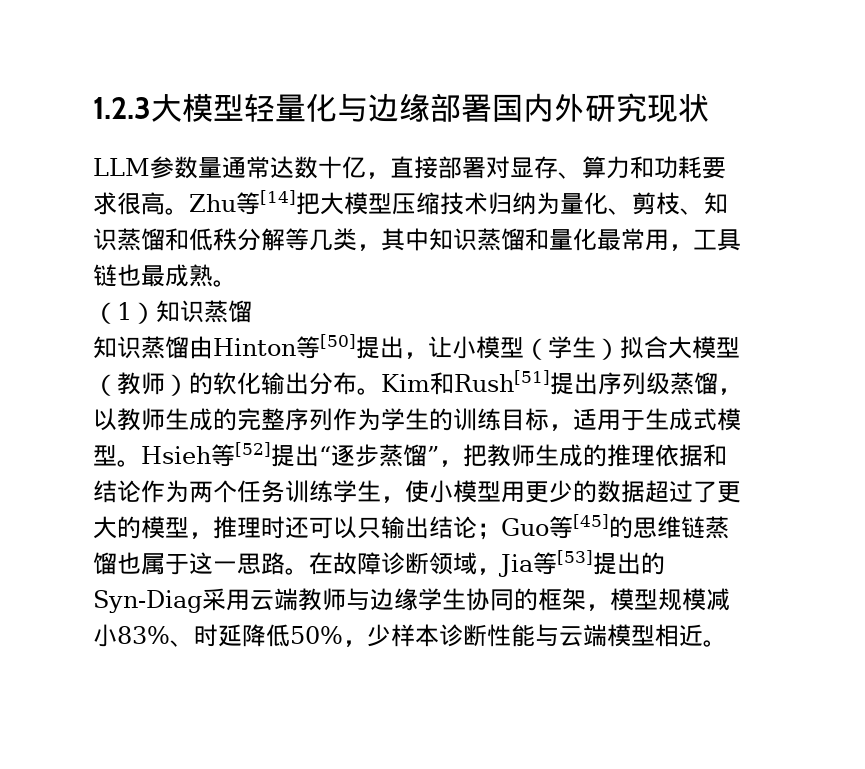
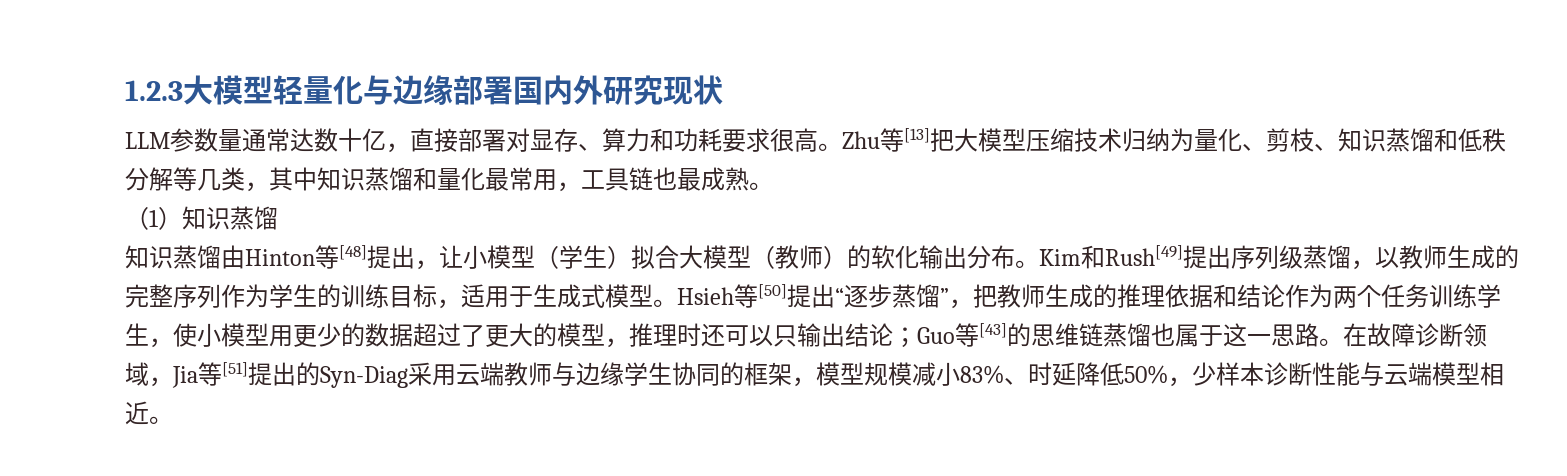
[260,190,296,205] [14] -> [904,128,930,143] [13]
[320,334,356,349] [50] -> [339,245,367,260] [48]
[454,370,550,392] Rush[51] -> [1105,245,1183,266] Rush[49]
[235,442,271,457] [52] -> [758,284,787,299] [50]
[573,514,609,529] [45] -> [979,323,1007,338] [43]
[557,550,593,565] [53] -> [222,362,248,377] [51]

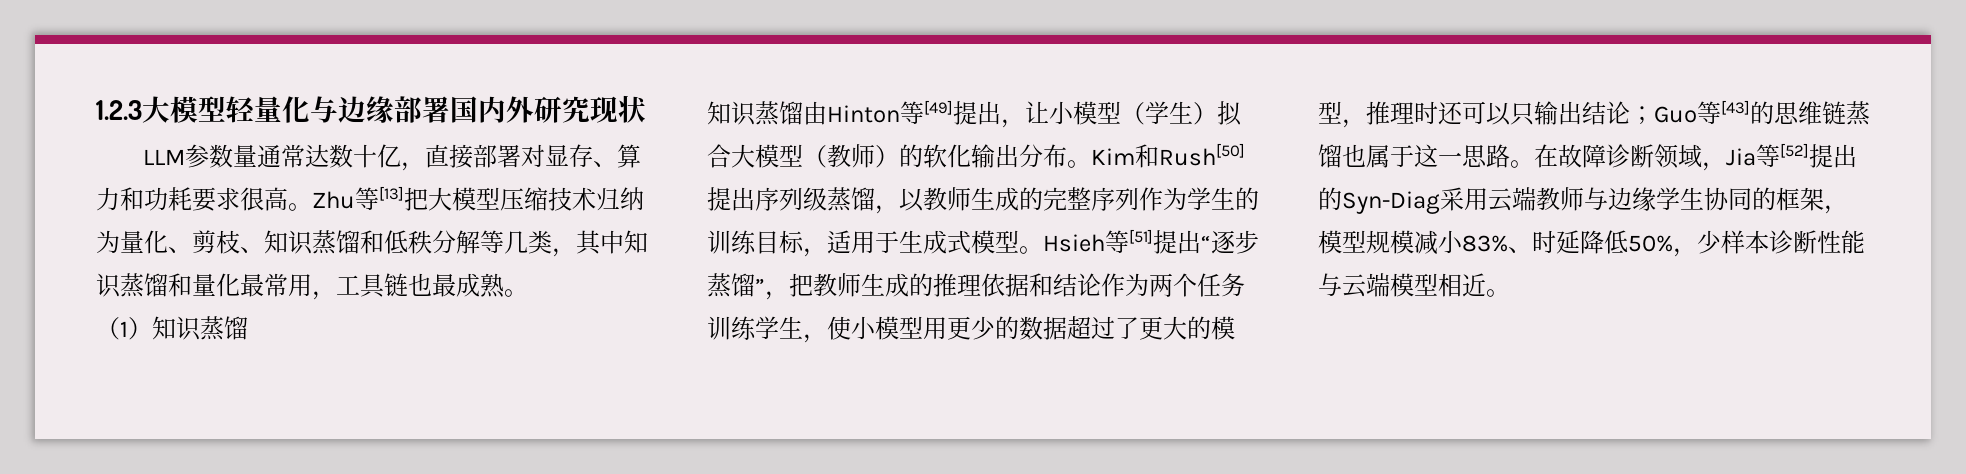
[339,245,367,260] [48] -> [924,100,953,115] [49]
[1105,245,1183,266] Rush[49] -> [1159,143,1245,166] Rush[50]
[758,284,787,299] [50] -> [1129,229,1153,244] [51]
[222,362,248,377] [51] -> [1780,143,1809,158] [52]

